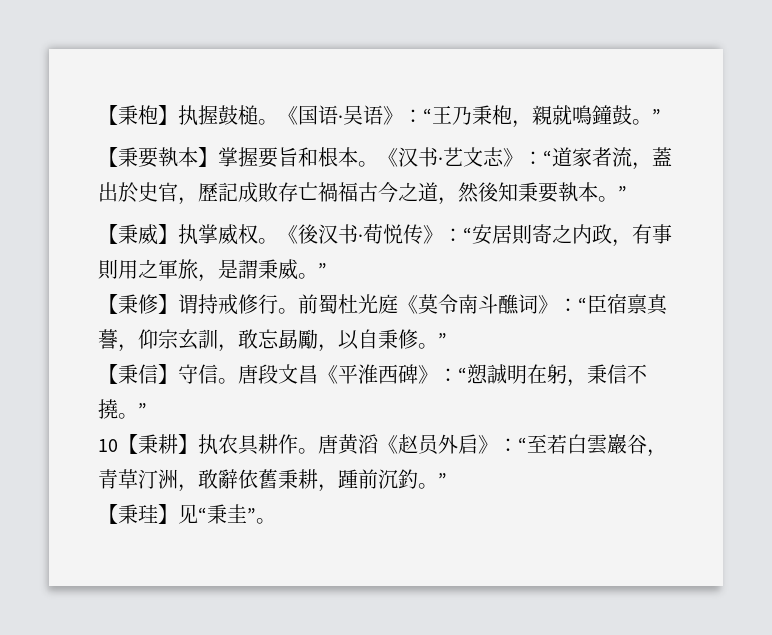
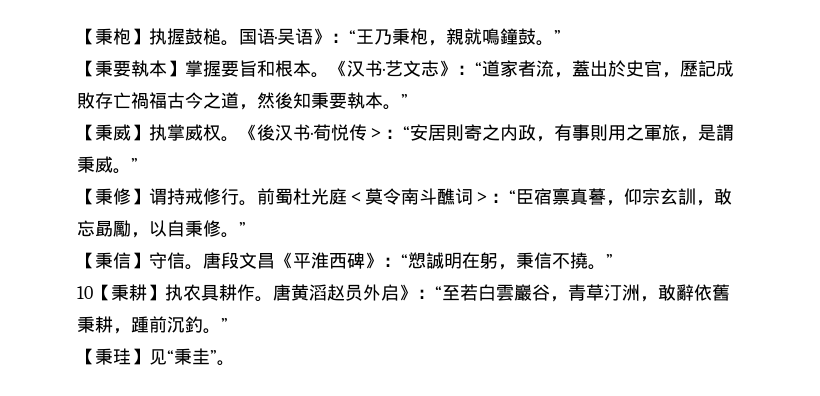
[278,106,298,125] 《 -> (239, 43) none
[423,225,443,244] 》 -> [367,128,385,139] ＞
[398,295,418,314] 《 -> [347,192,365,203] ＜
[538,295,558,314] 》 -> [473,192,491,203] ＞
[378,435,398,454] 《 -> (327, 292) none

